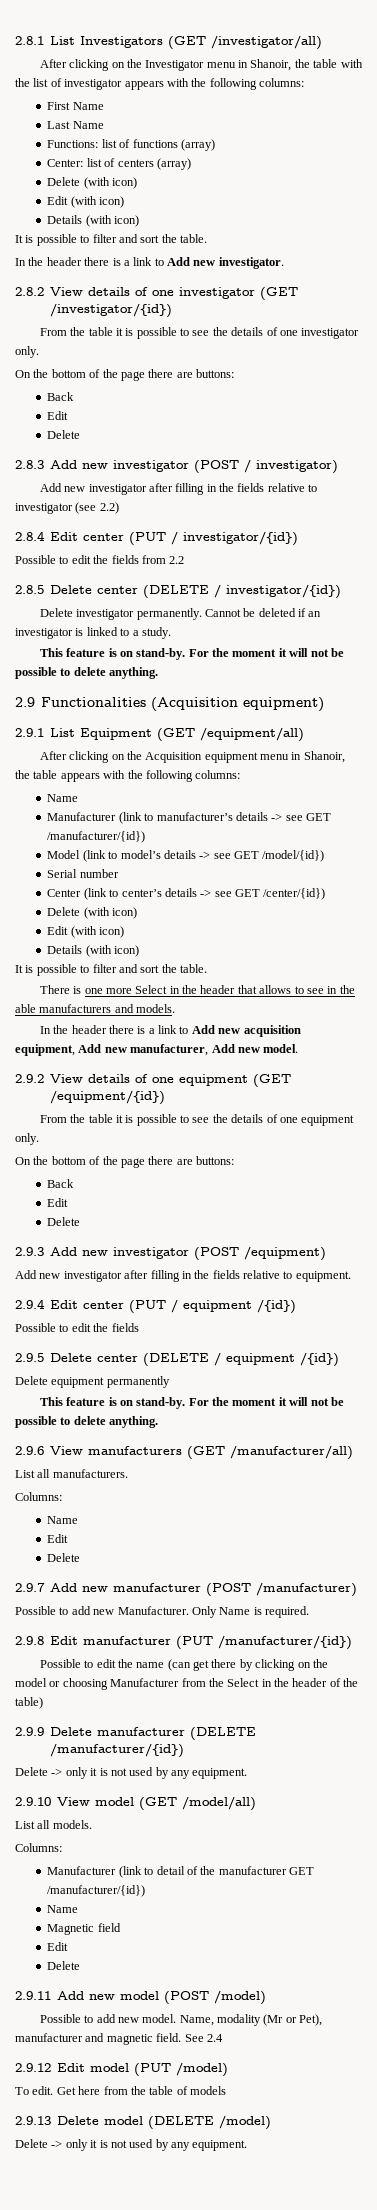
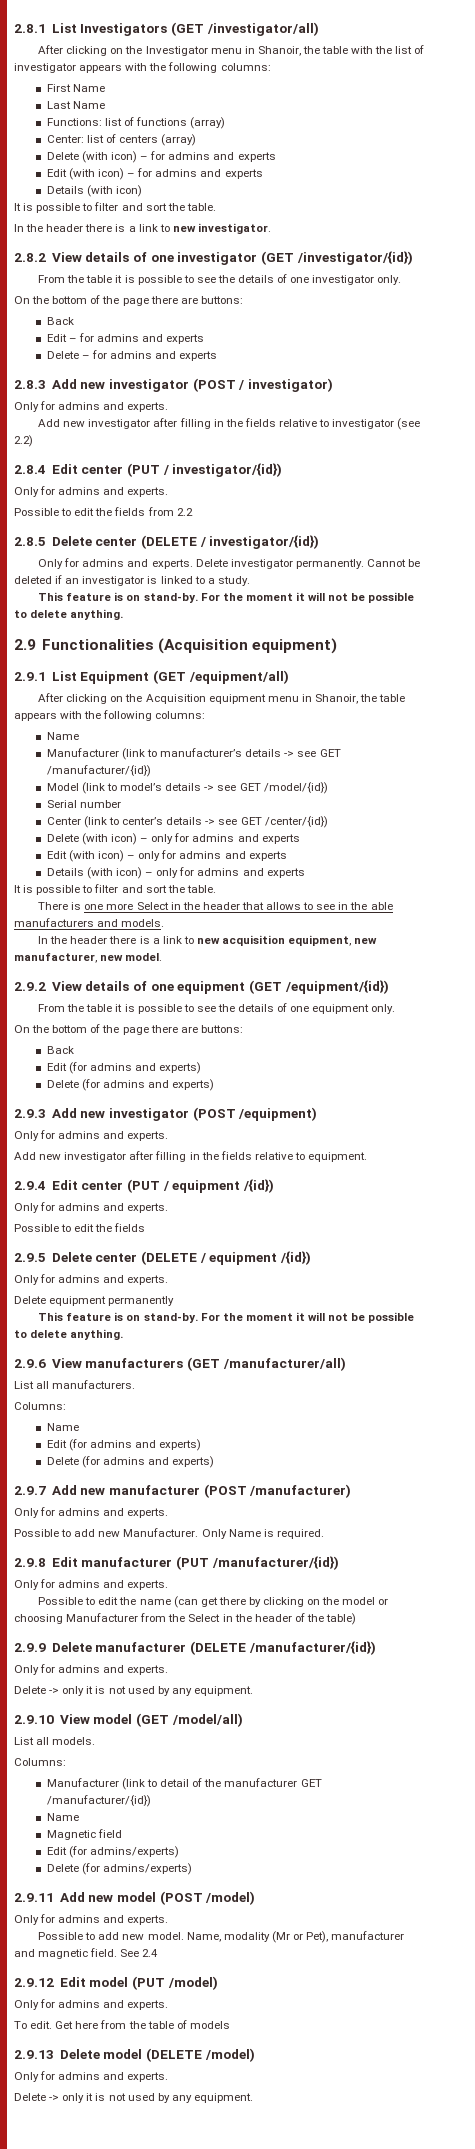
[47,196,125,208] // Edit (with icon) -> [140,151,276,162] [46,168,263,180] – for admins and experts // Edit (with icon) – for admins and experts
[167,257,190,266] Add -> (170, 228) none
[47,430,81,439] // Delete -> [68,333,205,344] [46,350,218,361] – for admins and experts // Delete – for admins and experts
(339, 467) none -> [14,401,169,412] // Only for admins and experts.
(299, 538) none -> [14,486,169,497] // Only for admins and experts.
(342, 591) none -> [38,558,193,569] Only for admins and experts.
[47,926,125,938] [47,945,140,957] // Edit (with icon) // Details (with icon) -> [140,833,300,844] [46,850,287,862] [46,867,305,879] – only for admins and experts // Edit (with icon) – only for admins and experts // Details (with icon) – only for admins and experts
[191,1025,215,1034] Add -> (194, 940) none
[78,1044,102,1053] Add -> (352, 940) none
[211,1044,235,1053] Add -> (97, 958) none
[47,1217,81,1226] // Delete -> [68,1062,202,1074] [46,1079,215,1091] (for admins and experts) // Delete (for admins and experts)
(327, 1253) none -> [14,1130,169,1141] // Only for admins and experts.
(297, 1306) none -> [14,1202,169,1213] // Only for admins and experts.
(340, 1359) none -> [14,1274,169,1285] // Only for admins and experts.
[47,1553,81,1562] // Delete -> [68,1439,202,1451] [46,1456,215,1468] (for admins and experts) // Delete (for admins and experts)
(358, 1589) none -> [14,1507,169,1518] // Only for admins and experts.
(353, 1642) none -> [14,1579,169,1590] // Only for admins and experts.
(185, 1750) none -> [14,1664,169,1675] // Only for admins and experts.
[47,1961,81,1970] // Delete -> [68,1846,180,1858] [46,1863,193,1875] (for admins/experts) // Delete (for admins/experts)
(267, 1997) none -> [14,1914,169,1925] // Only for admins and experts.
(229, 2069) none -> [14,1999,169,2010] // Only for admins and experts.
(272, 2122) none -> [14,2071,169,2082] // Only for admins and experts.

